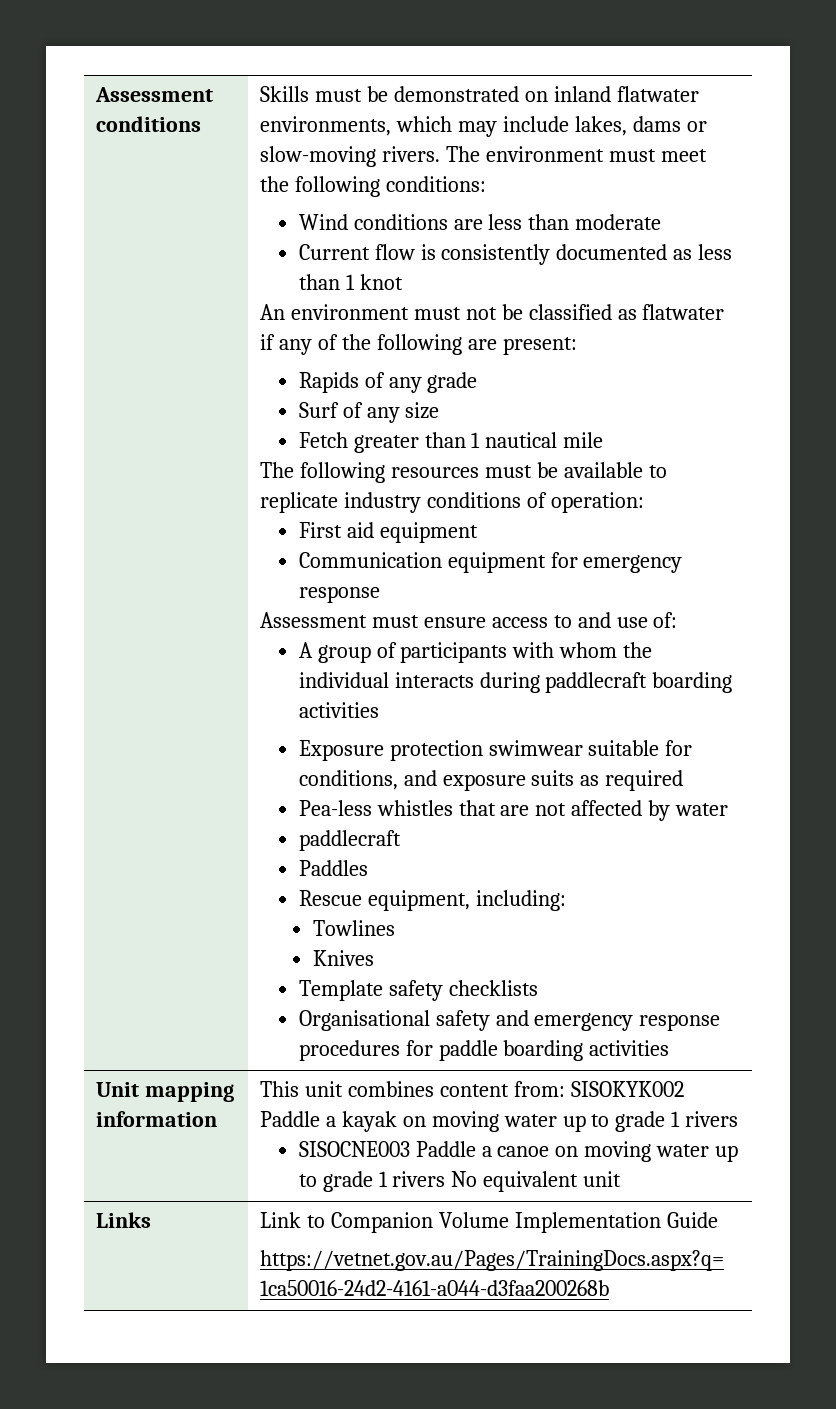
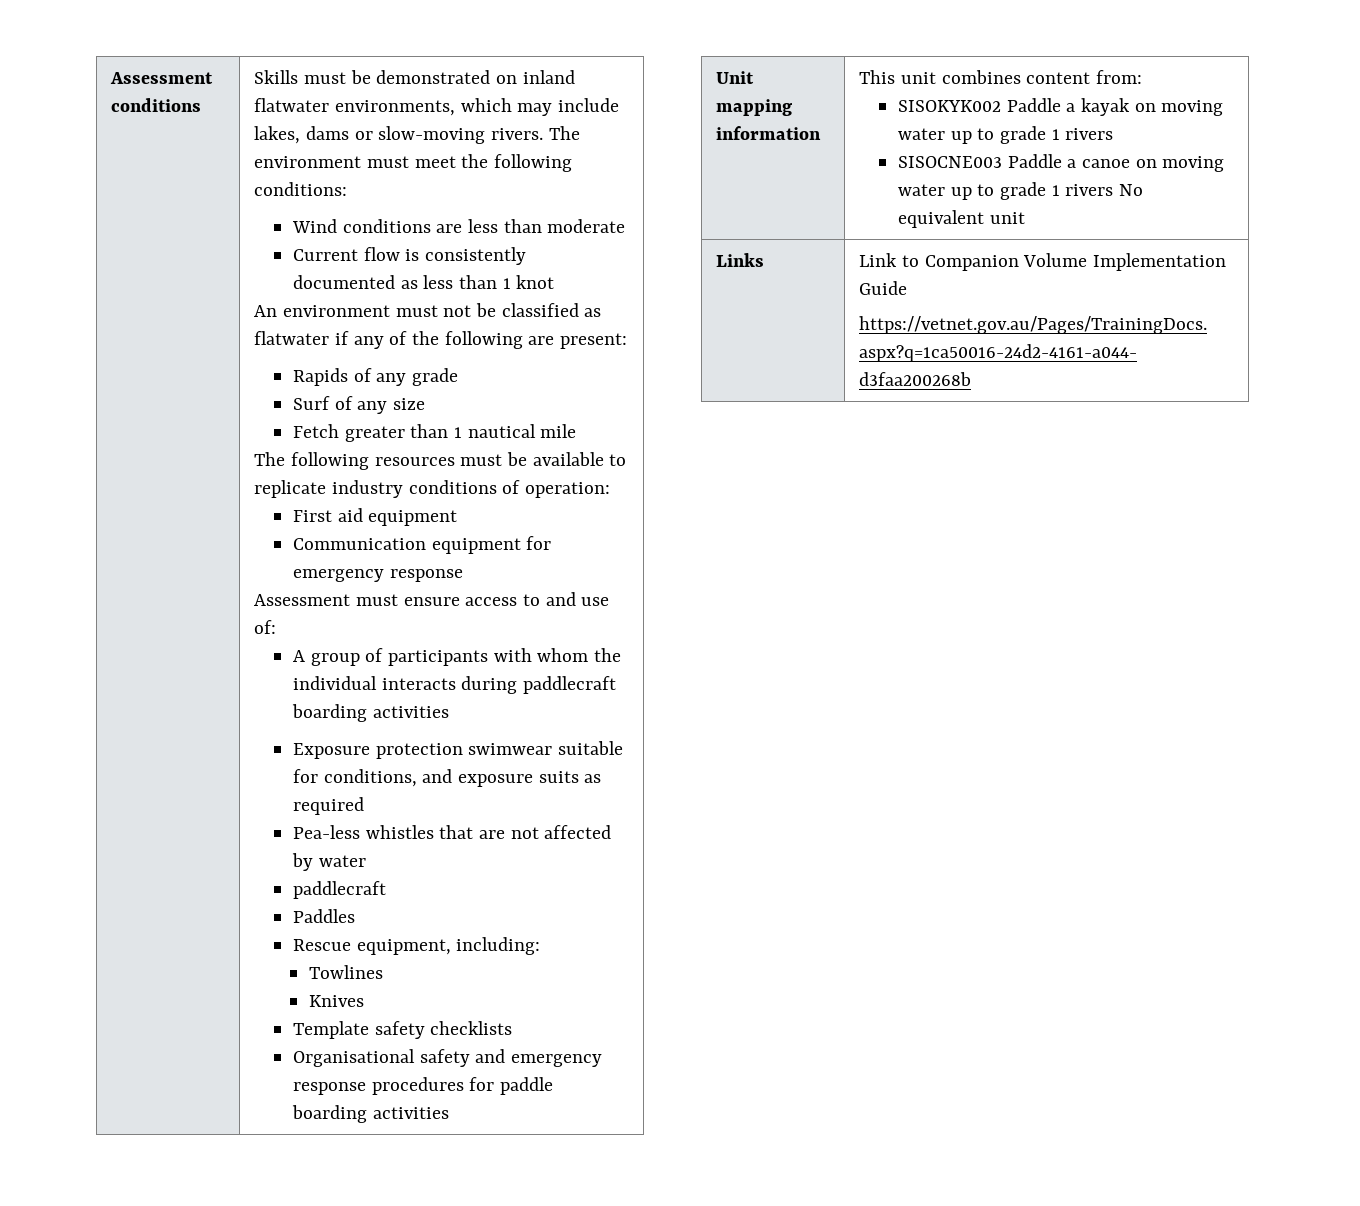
(565, 1089) none -> (1142, 77) //

